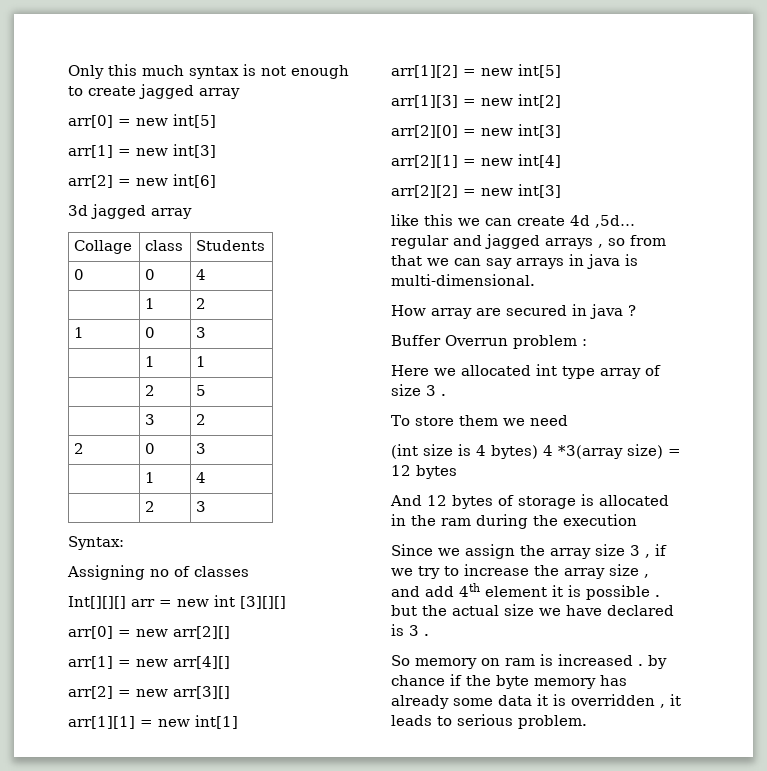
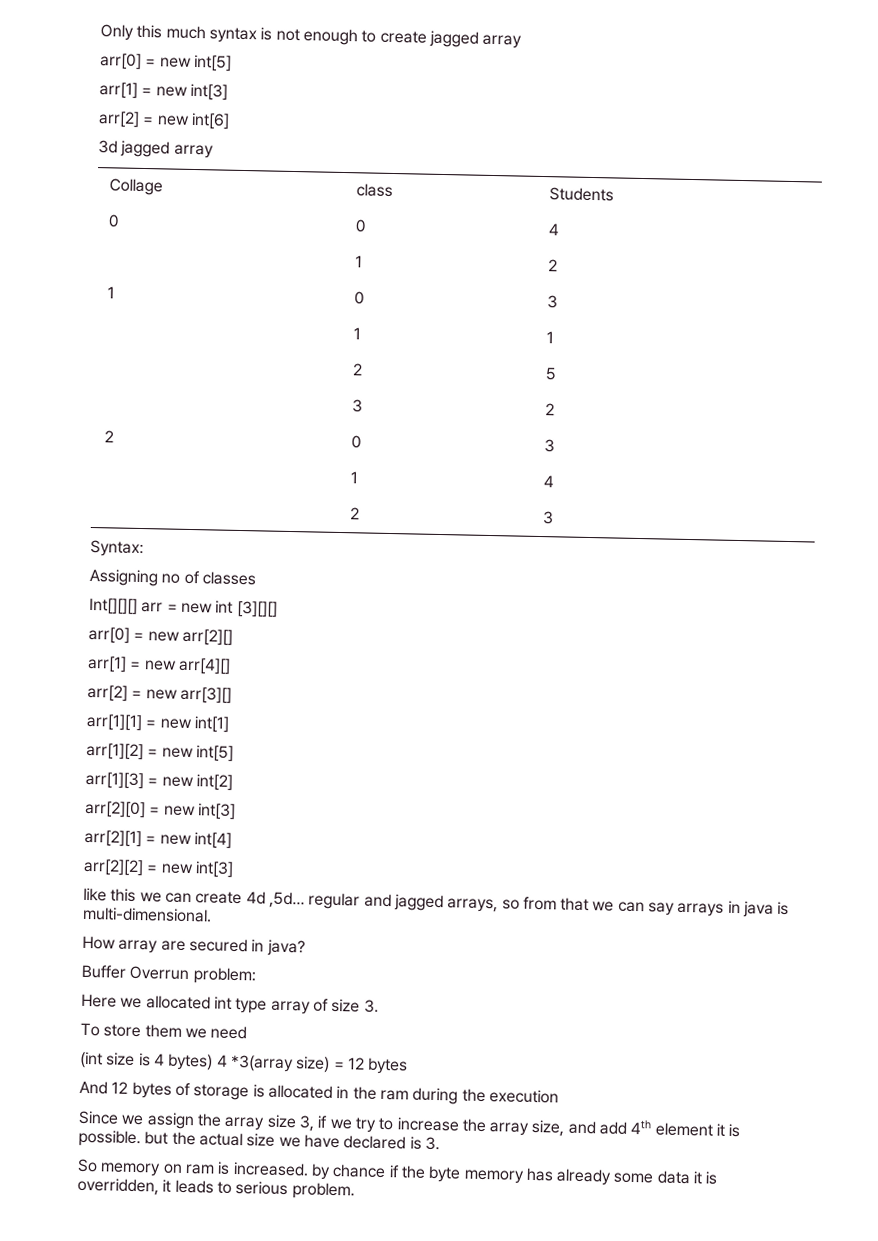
[545,238,603,249] arrays , -> [447,898,499,913] arrays,
[590,304,636,319] java ? -> [266,939,306,957] java?
[513,335,587,349] problem : -> [192,967,256,985] problem:
[426,385,446,396] 3 . -> [363,999,379,1013] 3.
[630,545,650,558] 3 , -> [298,1115,315,1132] 3,
[609,564,649,578] size , -> [531,1119,565,1137] size,
[586,585,660,600] possible . -> [78,1129,141,1148] possible.
[409,625,429,636] 3 . -> [424,1136,440,1151] 3.
[558,654,643,666] increased . -> [232,1161,309,1177] increased.
[571,694,665,708] overridden , -> [77,1177,159,1196] overridden,

